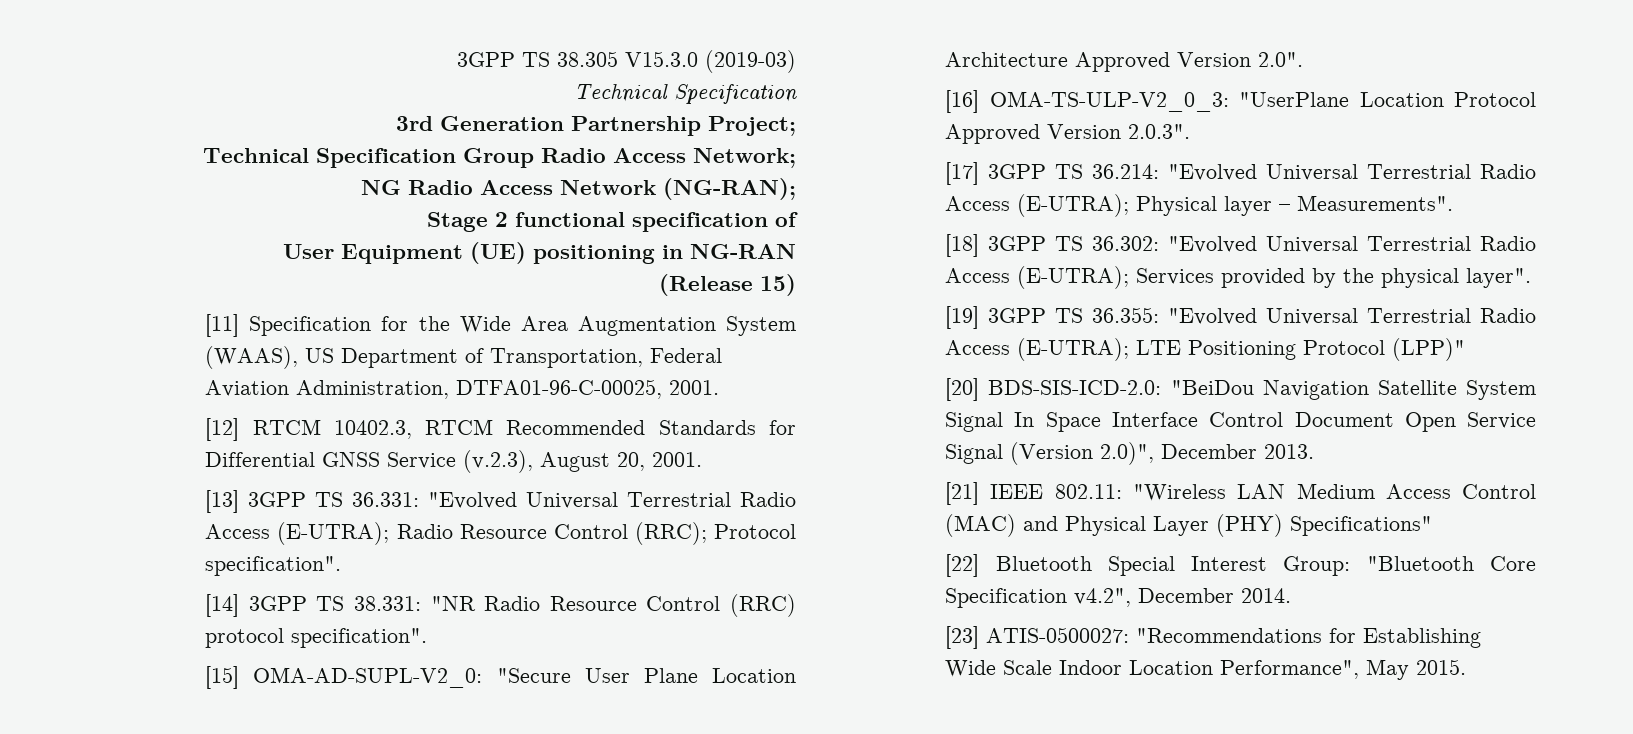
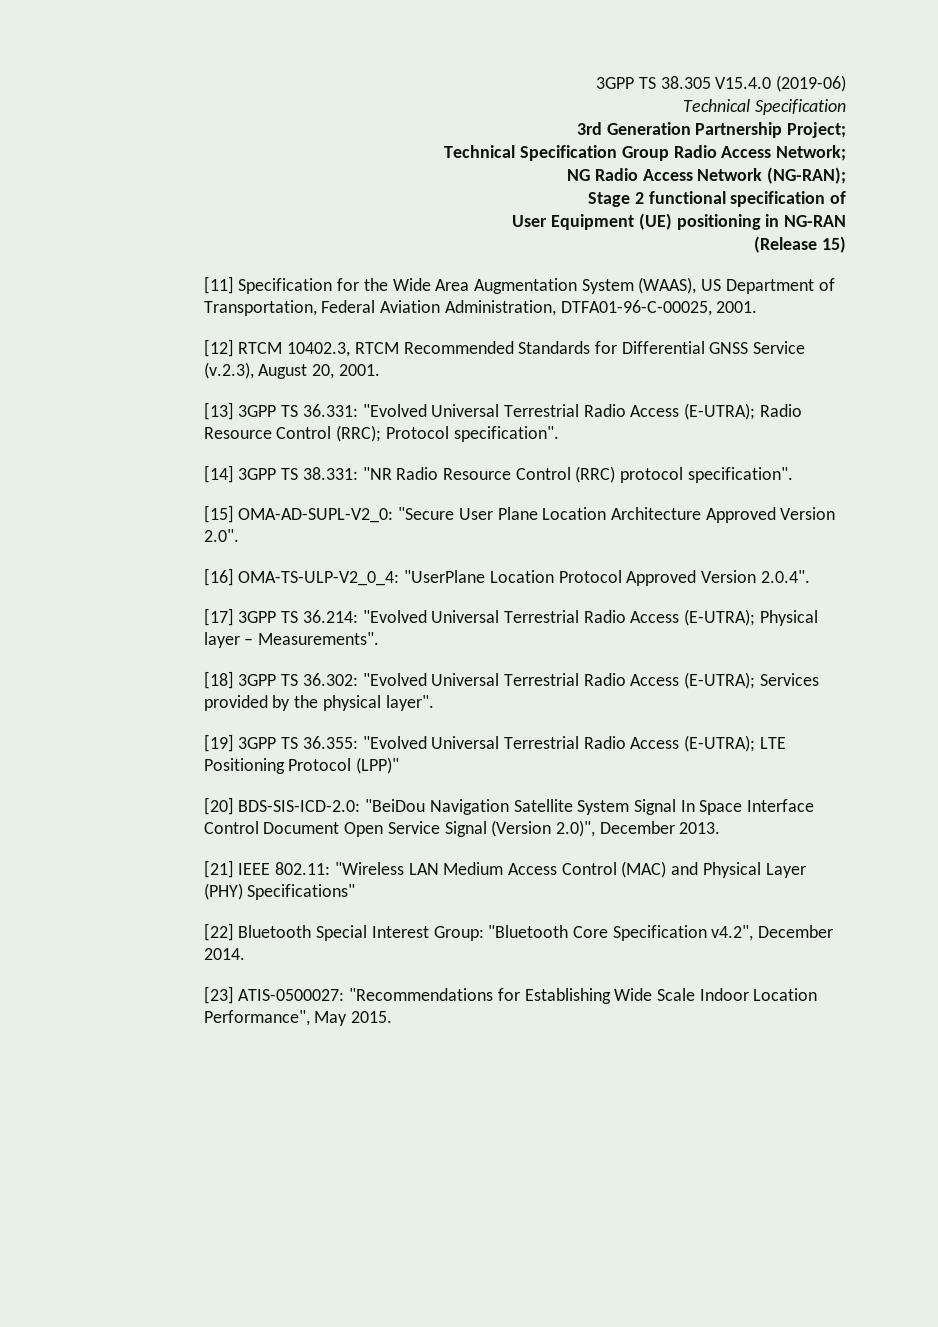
[625,50,796,73] V15.3.0 (2019-03) -> [715,75,847,92] V15.4.0 (2019-06)
[989,91,1229,112] OMA-TS-ULP-V2_0_3: -> [238,571,400,586] OMA-TS-ULP-V2_0_4:
[1128,124,1191,139] 2.0.3". -> [760,570,810,583] 2.0.4".

